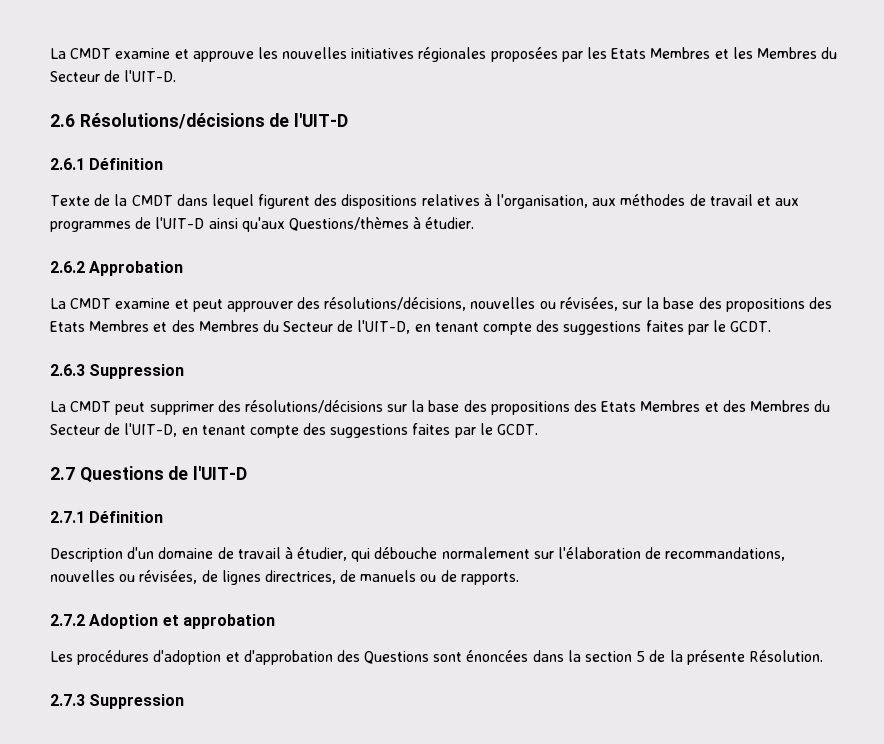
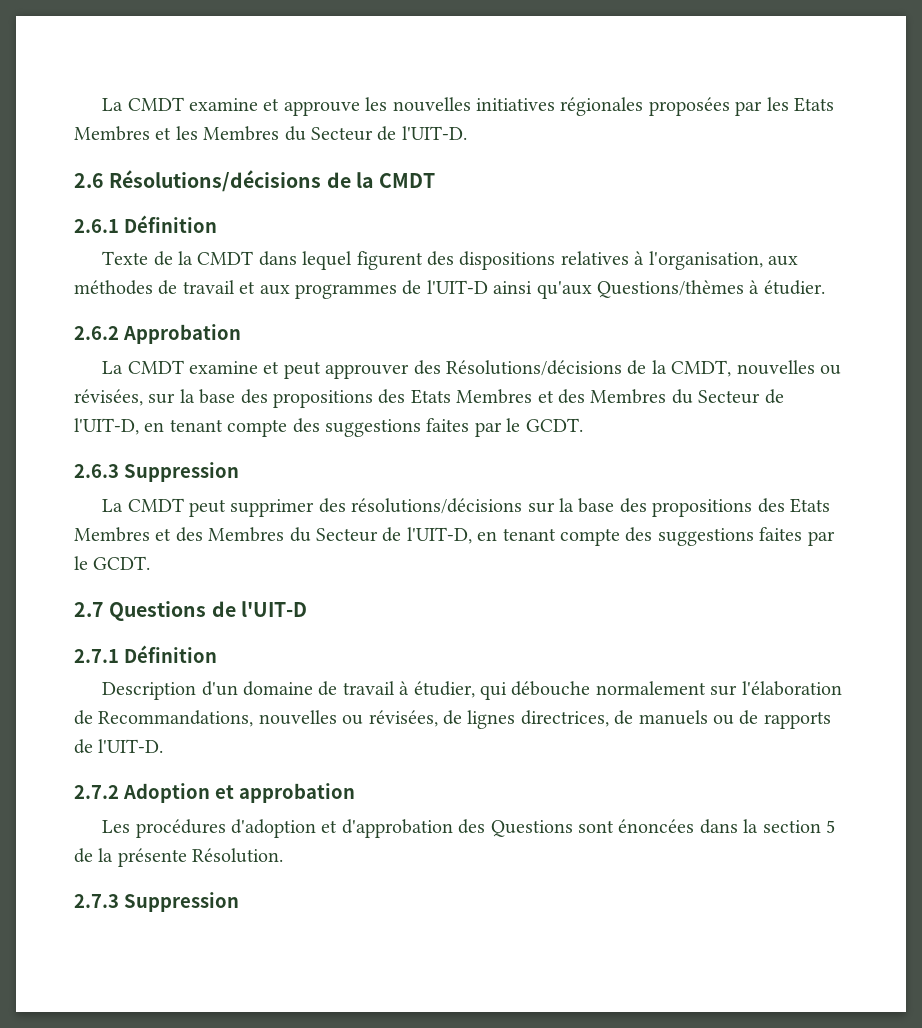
[294,113,349,127] l'UIT-D -> [355,172,436,188] la CMDT
[324,297,467,311] résolutions/décisions, -> [445,360,732,377] Résolutions/décisions de la CMDT,
[665,547,786,561] recommandations, -> [98,710,254,727] Recommandations,
[460,572,519,585] rapports. -> [763,711,831,729] [74,739,164,754] rapports de l'UIT-D.

